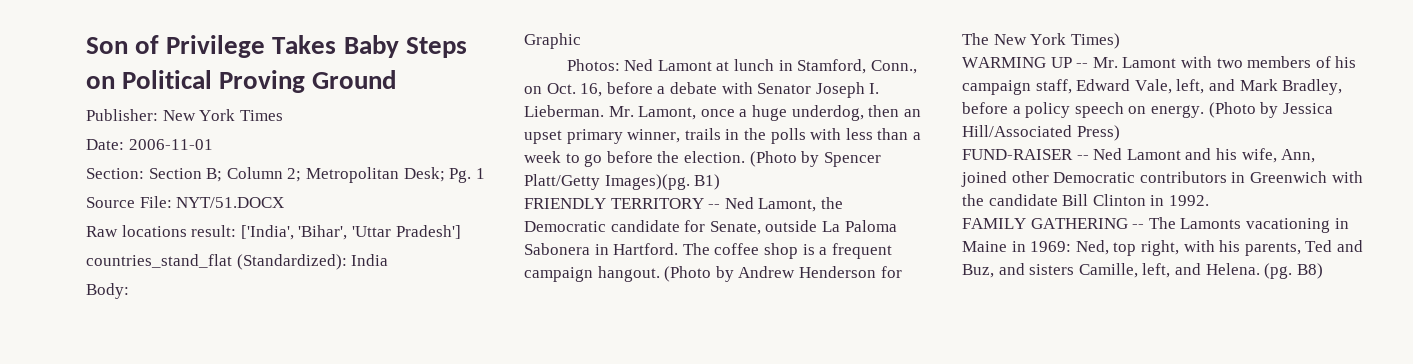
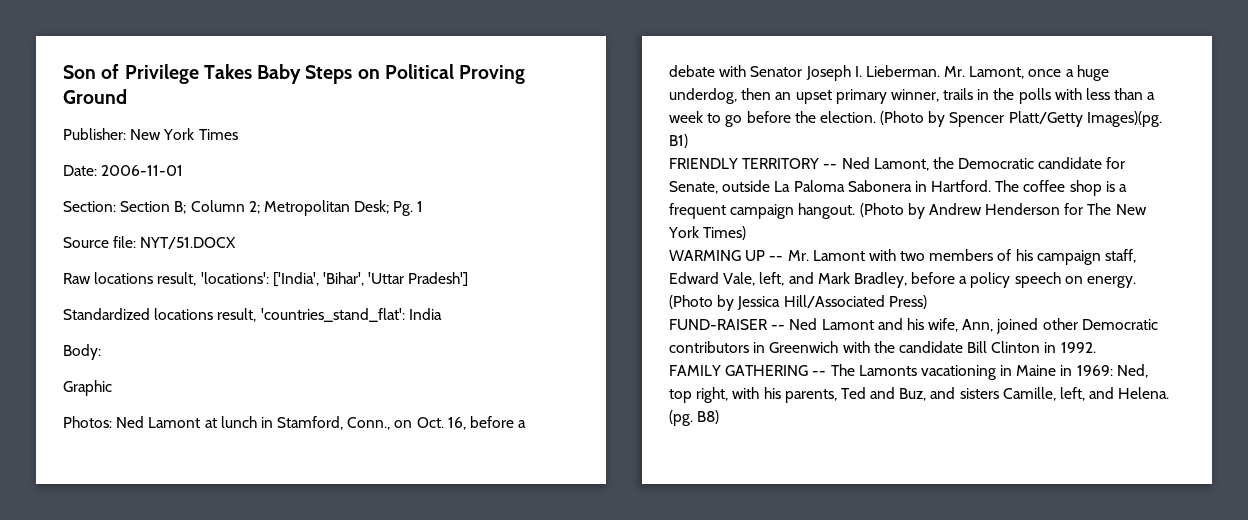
[139,196,172,208] File: -> [113,236,137,248] file:
[191,225,237,237] result: -> [157,272,269,286] result, 'locations':
[86,254,347,270] countries_stand_flat (Standardized): -> [63,308,405,322] Standardized locations result, 'countries_stand_flat':

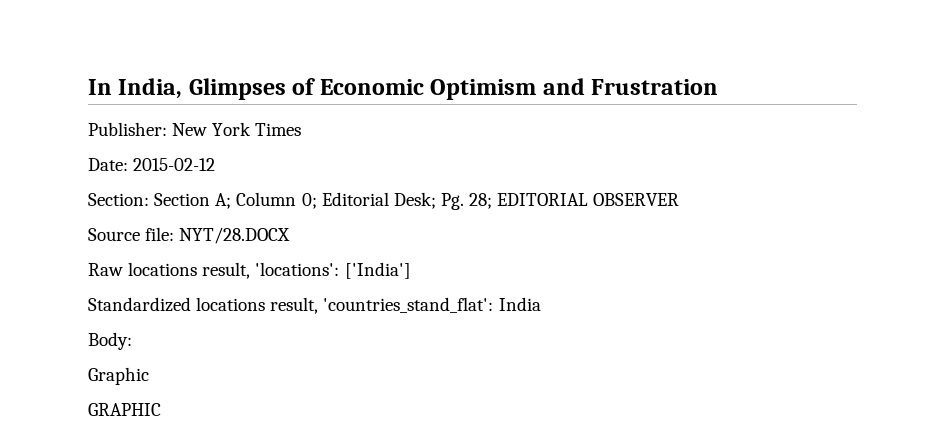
[63,64,526,84] [63,89,127,104] Son of Privilege Takes Baby Steps on Political Proving Ground -> [88,78,719,100] In India, Glimpses of Economic Optimism and Frustration
[101,165,184,176] 2006-11-01 -> [133,158,216,171] 2015-02-12
[174,200,424,216] B; Column 2; Metropolitan Desk; Pg. 1 -> [215,192,680,210] A; Column 0; Editorial Desk; Pg. 28; EDITORIAL OBSERVER
[140,237,237,249] NYT/51.DOCX -> [179,227,291,244] NYT/28.DOCX
[272,272,469,287] ['India', 'Bihar', 'Uttar Pradesh'] -> [344,262,411,279] ['India']
[63,416,527,430] [669,65,1109,81] [669,88,1156,104] [669,111,1162,127] [669,134,688,148] [669,157,1126,171] [669,180,1128,196] [669,203,1147,219] [668,226,747,240] [669,249,1137,265] [669,272,1137,288] [669,295,927,311] [669,318,1158,334] [669,341,1096,353] [669,364,1148,380] [669,387,1170,403] [669,410,720,426] Photos: Ned Lamont at lunch in Stamford, Conn., on Oct. 16, before a debate with Senator Joseph I. Lieberman. Mr. Lamont, once a huge underdog, then an upset primary winner, trails in the polls with less than a week to go before the election. (Photo by Spencer Platt/Getty Images)(pg. B1) // FRIENDLY TERRITORY -- Ned Lamont, the Democratic candidate for Senate, outside La Paloma Sabonera in Hartford. The coffee shop is a frequent campaign hangout. (Photo by Andrew Henderson for The New York Times) // WARMING UP -- Mr. Lamont with two members of his campaign staff, Edward Vale, left, and Mark Bradley, before a policy speech on energy. (Photo by Jessica Hill/Associated Press) // FUND-RAISER -- Ned Lamont and his wife, Ann, joined other Democratic contributors in Greenwich with the candidate Bill Clinton in 1992. // FAMILY GATHERING -- The Lamonts vacationing in Maine in 1969: Ned, top right, with his parents, Ted and Buz, and sisters Camille, left, and Helena. (pg. B8) -> [88,403,161,416] GRAPHIC

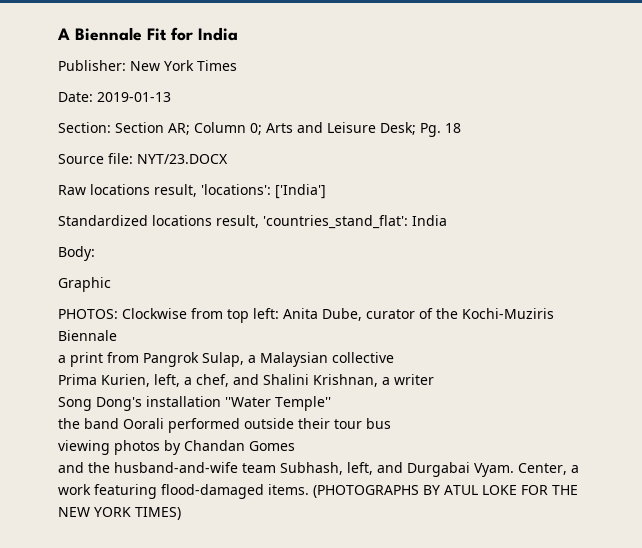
[88,78,719,100] In India, Glimpses of Economic Optimism and Frustration -> [57,27,238,41] A Biennale Fit for India
[133,158,216,171] 2015-02-12 -> [97,92,171,102] 2019-01-13
[215,193,232,209] A; -> [168,123,190,135] AR;
[321,192,680,210] Editorial Desk; Pg. 28; EDITORIAL OBSERVER -> [266,122,461,137] Arts and Leisure Desk; Pg. 18
[179,227,291,244] NYT/28.DOCX -> [137,154,228,164] NYT/23.DOCX
[88,403,161,416] GRAPHIC -> [58,308,554,323] [58,330,117,341] [58,352,394,367] [58,374,434,387] [58,396,331,411] [58,418,391,433] [58,440,295,455] [58,462,579,477] [58,484,578,499] [58,507,181,520] PHOTOS: Clockwise from top left: Anita Dube, curator of the Kochi-Muziris Biennale // a print from Pangrok Sulap, a Malaysian collective // Prima Kurien, left, a chef, and Shalini Krishnan, a writer // Song Dong's installation ''Water Temple'' // the band Oorali performed outside their tour bus // viewing photos by Chandan Gomes // and the husband-and-wife team Subhash, left, and Durgabai Vyam. Center, a work featuring flood-damaged items. (PHOTOGRAPHS BY ATUL LOKE FOR THE NEW YORK TIMES)

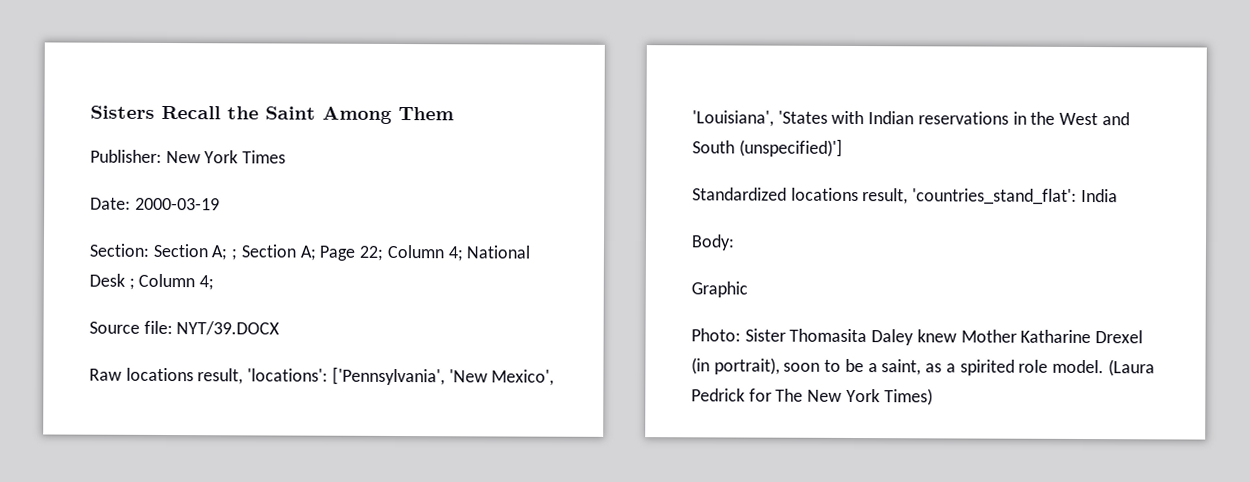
[57,27,238,41] A Biennale Fit for India -> [90,105,454,124] Sisters Recall the Saint Among Them
[97,92,171,102] 2019-01-13 -> [134,197,220,211] 2000-03-19
[168,122,461,137] AR; Column 0; Arts and Leisure Desk; Pg. 18 -> [211,244,531,262] [89,273,215,291] A; ; Section A; Page 22; Column 4; National Desk ; Column 4;
[137,154,228,164] NYT/23.DOCX -> [176,321,281,336] NYT/39.DOCX
[275,184,326,199] ['India'] -> [331,366,555,386] [692,110,1130,127] [692,138,843,157] ['Pennsylvania', 'New Mexico', 'Louisiana', 'States with Indian reservations in the West and South (unspecified)']
[58,308,554,323] [58,330,117,341] [58,352,394,367] [58,374,434,387] [58,396,331,411] [58,418,391,433] [58,440,295,455] [58,462,579,477] [58,484,578,499] [58,507,181,520] PHOTOS: Clockwise from top left: Anita Dube, curator of the Kochi-Muziris Biennale // a print from Pangrok Sulap, a Malaysian collective // Prima Kurien, left, a chef, and Shalini Krishnan, a writer // Song Dong's installation ''Water Temple'' // the band Oorali performed outside their tour bus // viewing photos by Chandan Gomes // and the husband-and-wife team Subhash, left, and Durgabai Vyam. Center, a work featuring flood-damaged items. (PHOTOGRAPHS BY ATUL LOKE FOR THE NEW YORK TIMES) -> [691,328,1144,346] [691,357,1155,377] [691,388,933,406] Photo: Sister Thomasita Daley knew Mother Katharine Drexel (in portrait), soon to be a saint, as a spirited role model. (Laura Pedrick for The New York Times)

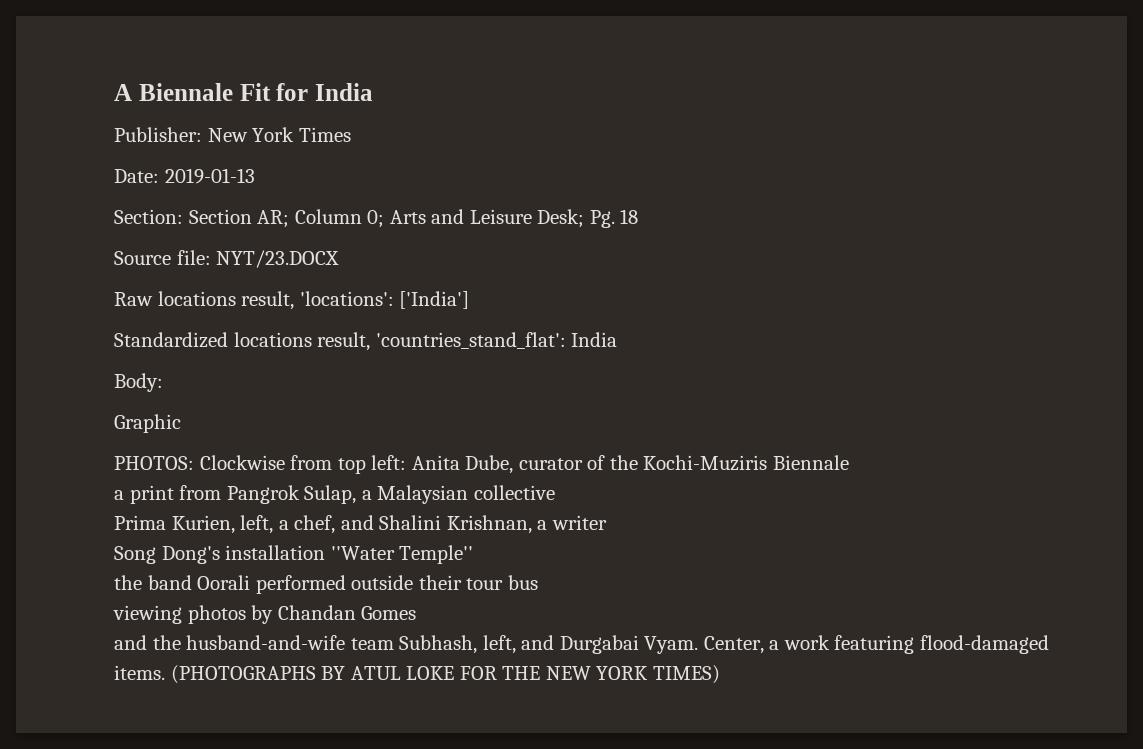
[90,105,454,124] Sisters Recall the Saint Among Them -> [114,83,373,101] A Biennale Fit for India
[134,197,220,211] 2000-03-19 -> [164,168,255,184] 2019-01-13
[211,244,531,262] [89,273,215,291] A; ; Section A; Page 22; Column 4; National Desk ; Column 4; -> [257,209,639,228] AR; Column 0; Arts and Leisure Desk; Pg. 18
[176,321,281,336] NYT/39.DOCX -> [216,250,340,268] NYT/23.DOCX
[331,366,555,386] [692,110,1130,127] [692,138,843,157] ['Pennsylvania', 'New Mexico', 'Louisiana', 'States with Indian reservations in the West and South (unspecified)'] -> [399,291,470,309] ['India']
[691,328,1144,346] [691,357,1155,377] [691,388,933,406] Photo: Sister Thomasita Daley knew Mother Katharine Drexel (in portrait), soon to be a saint, as a spirited role model. (Laura Pedrick for The New York Times) -> [114,455,849,474] [114,485,555,504] [114,515,607,534] [114,545,474,564] [114,575,538,594] [113,605,417,624] [114,635,1049,654] [114,665,720,684] PHOTOS: Clockwise from top left: Anita Dube, curator of the Kochi-Muziris Biennale // a print from Pangrok Sulap, a Malaysian collective // Prima Kurien, left, a chef, and Shalini Krishnan, a writer // Song Dong's installation ''Water Temple'' // the band Oorali performed outside their tour bus // viewing photos by Chandan Gomes // and the husband-and-wife team Subhash, left, and Durgabai Vyam. Center, a work featuring flood-damaged items. (PHOTOGRAPHS BY ATUL LOKE FOR THE NEW YORK TIMES)

